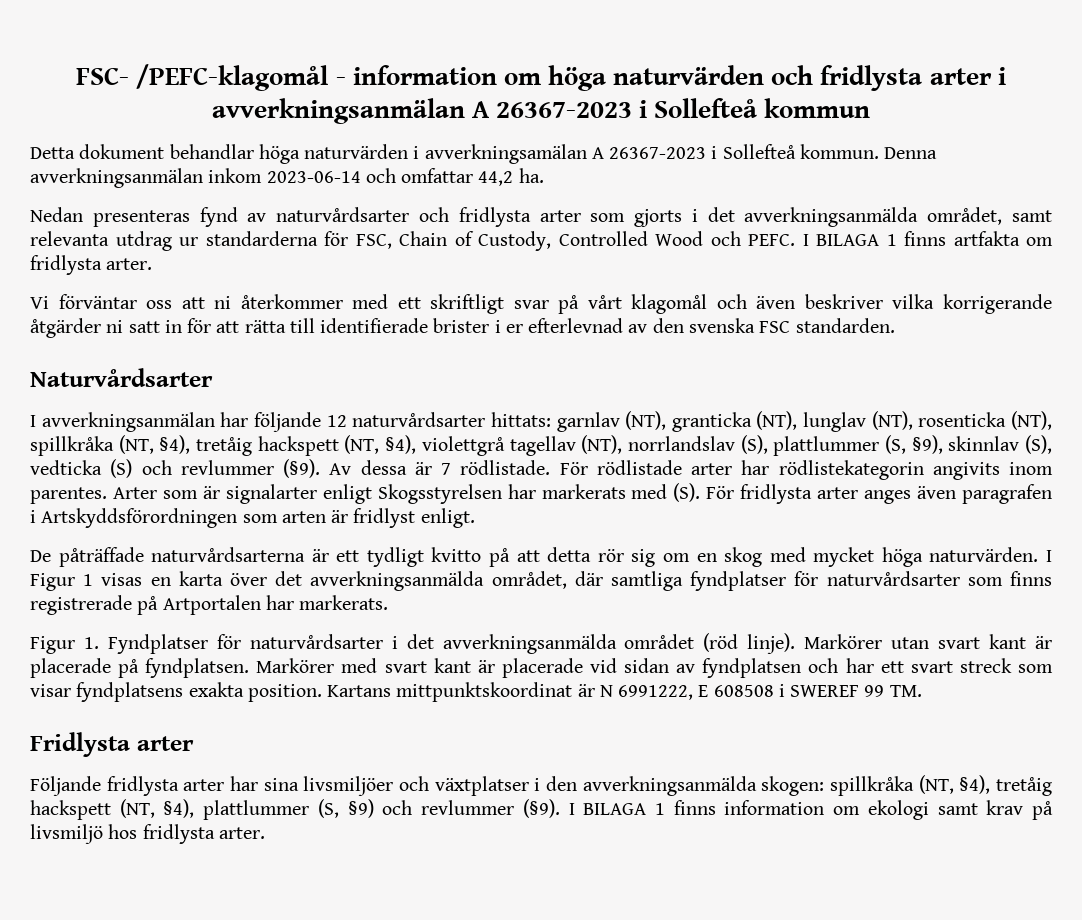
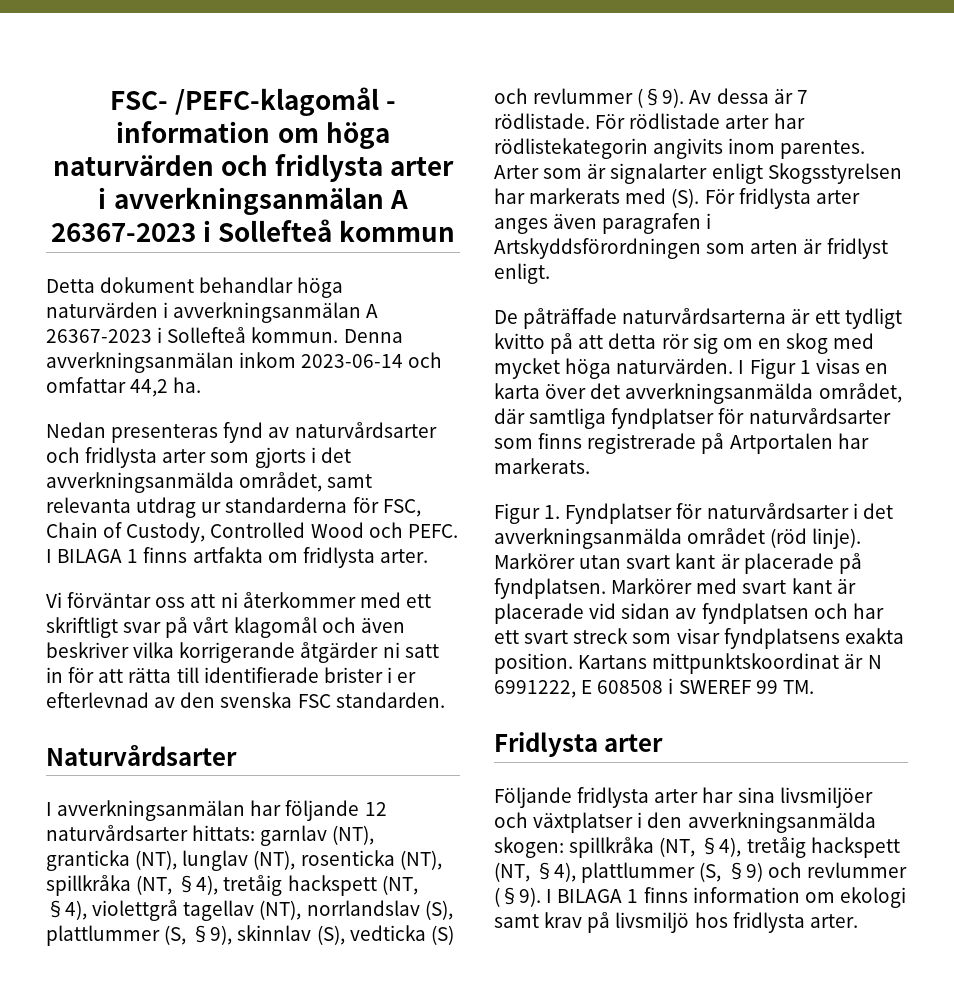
[424,144,587,164] avverkningsamälan -> [173,302,362,323] avverkningsanmälan

